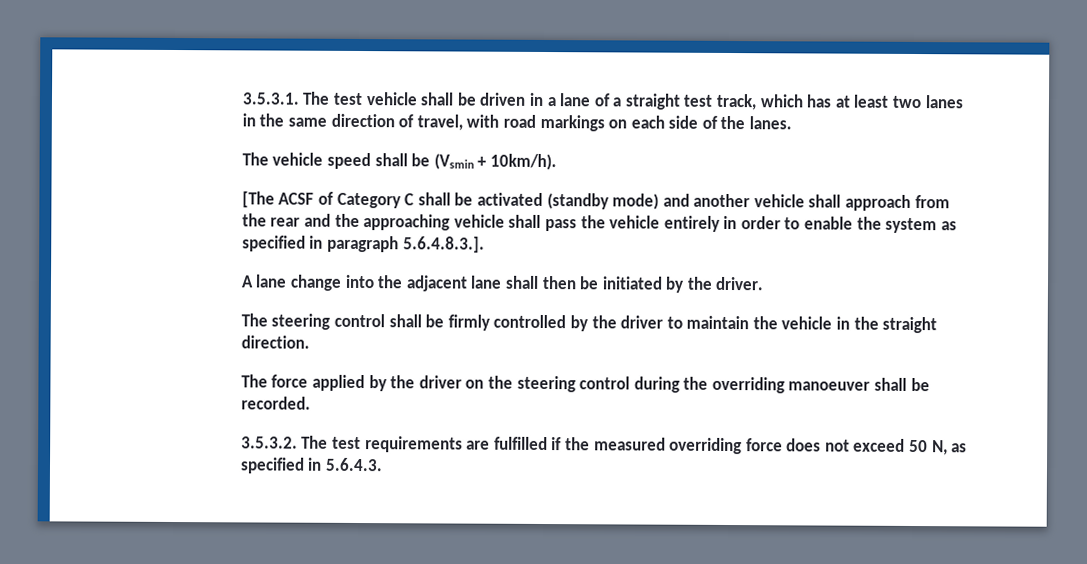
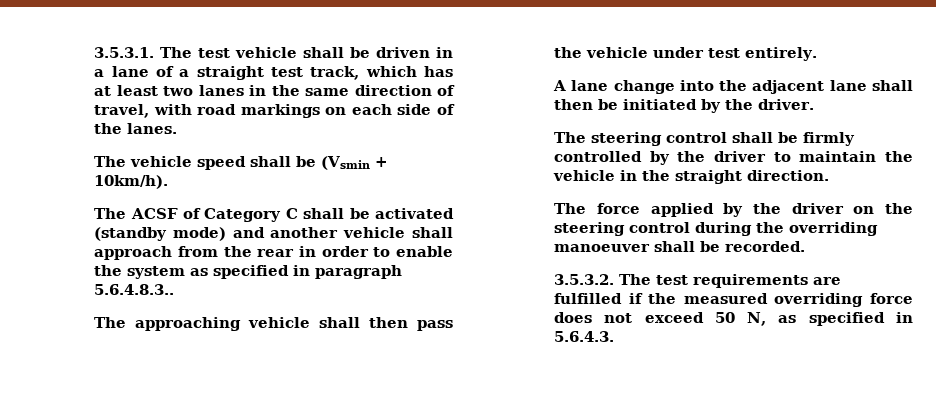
[241,191,275,208] [The -> [94,208,127,219] The
[303,213,720,232] and the approaching vehicle shall pass the vehicle entirely -> (295, 253) none
[402,236,485,253] 5.6.4.8.3.]. -> [94,284,175,295] [94,317,453,331] [554,47,818,61] 5.6.4.8.3.. // The approaching vehicle shall then pass the vehicle under test entirely.

